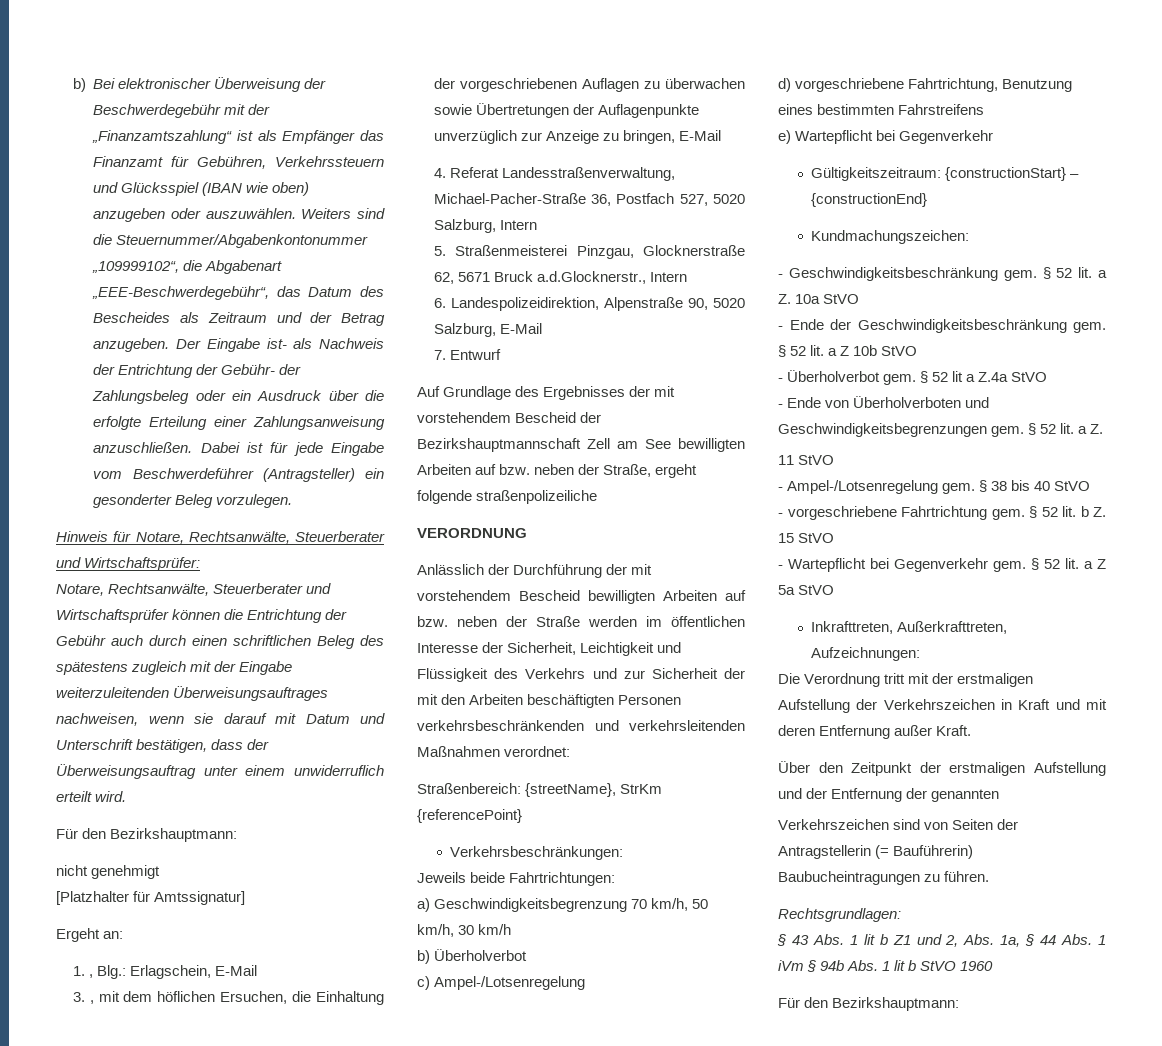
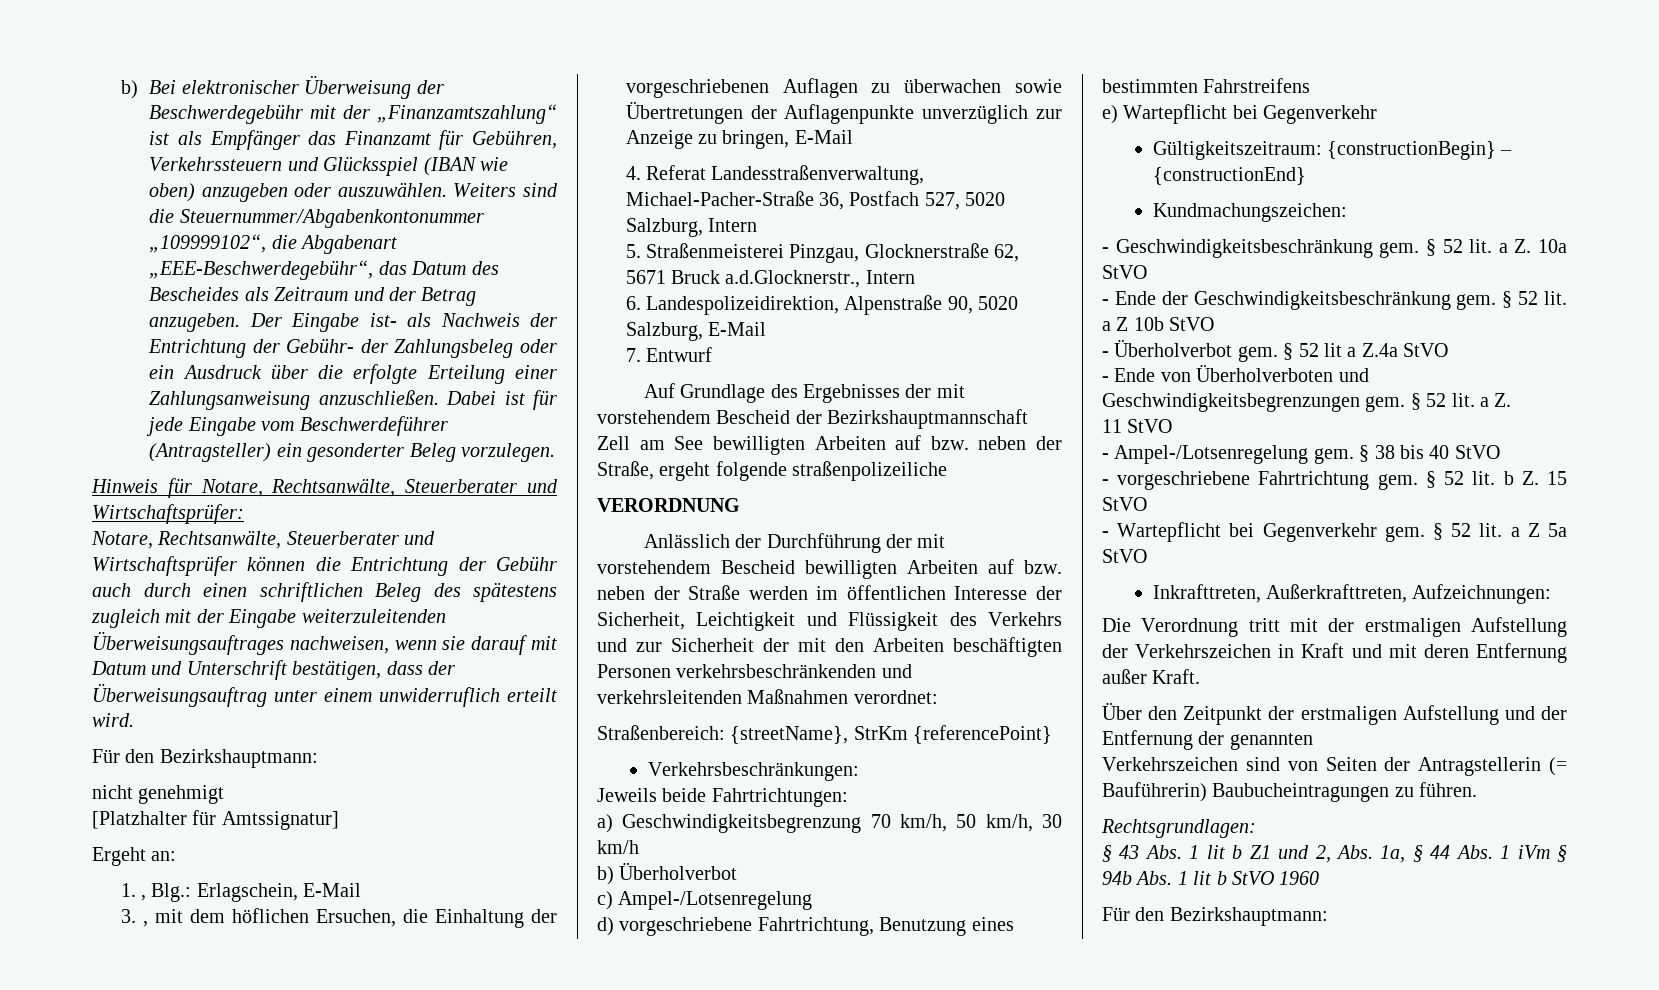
[945,167,1067,181] {constructionStart} -> [1327,141,1497,160] {constructionBegin}

